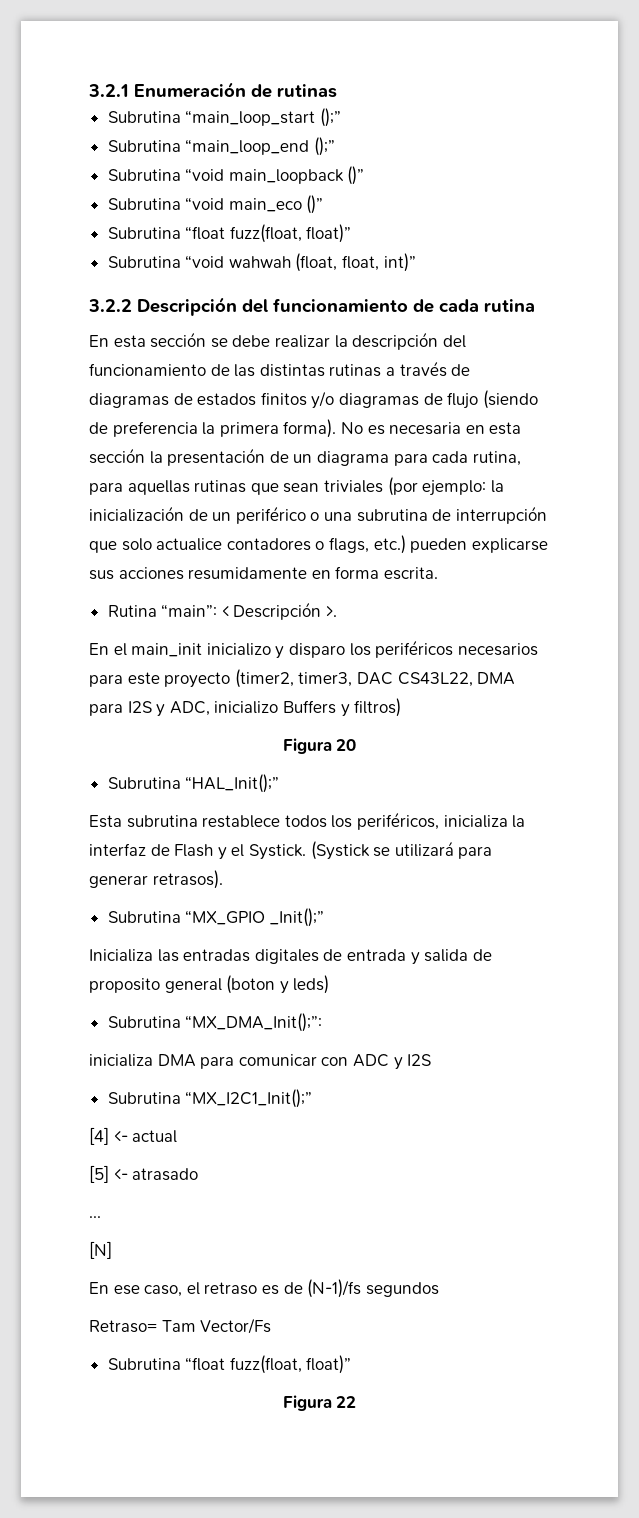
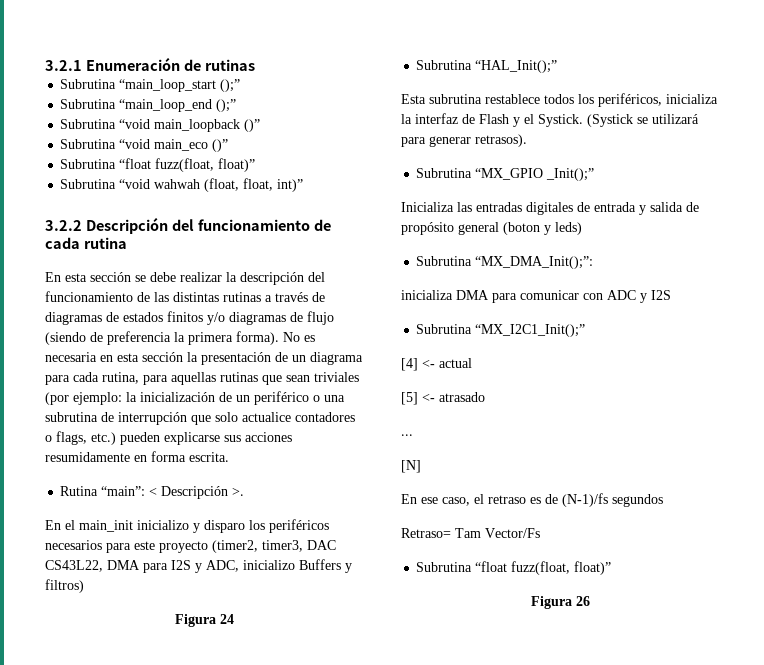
[336,739,357,751] 20 -> [219,614,234,624] 24
[89,978,160,993] proposito -> [401,222,454,235] propósito
[336,1396,357,1408] 22 -> [575,596,590,606] 26

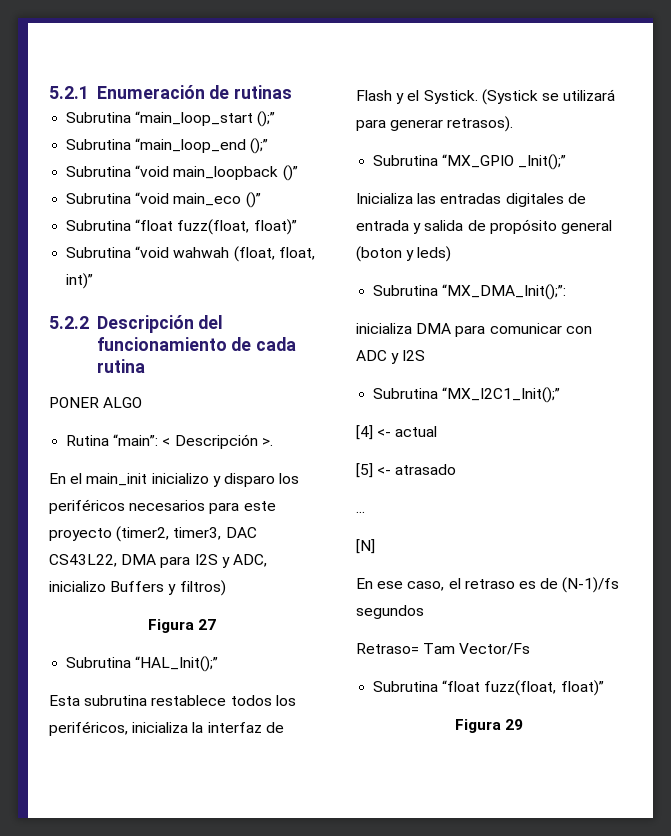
[45,60,82,71] 3.2.1 -> [49,86,89,99] 5.2.1
[45,220,82,231] 3.2.2 -> [49,316,89,329] 5.2.2
[45,272,325,285] [45,291,325,302] [45,311,334,325] [45,331,315,345] [45,352,363,365] [45,372,359,385] [45,391,345,405] [45,412,355,425] [45,431,292,445] [45,451,229,462] En esta sección se debe realizar la descripción del funcionamiento de las distintas rutinas a través de diagramas de estados finitos y/o diagramas de flujo (siendo de preferencia la primera forma). No es necesaria en esta sección la presentación de un diagrama para cada rutina, para aquellas rutinas que sean triviales (por ejemplo: la inicialización de un periférico o una subrutina de interrupción que solo actualice contadores o flags, etc.) pueden explicarse sus acciones resumidamente en forma escrita. -> [49,397,143,408] PONER ALGO
[219,614,234,624] 24 -> [198,619,217,630] 27
[575,596,590,606] 26 -> [505,719,524,730] 29

